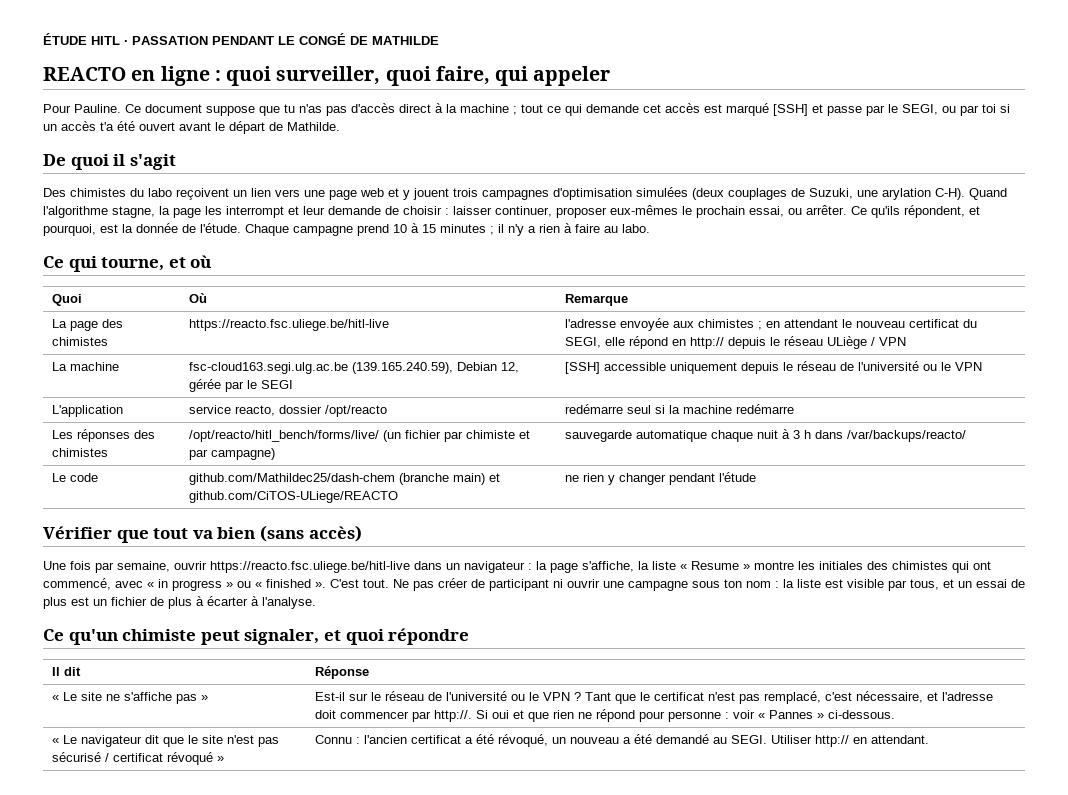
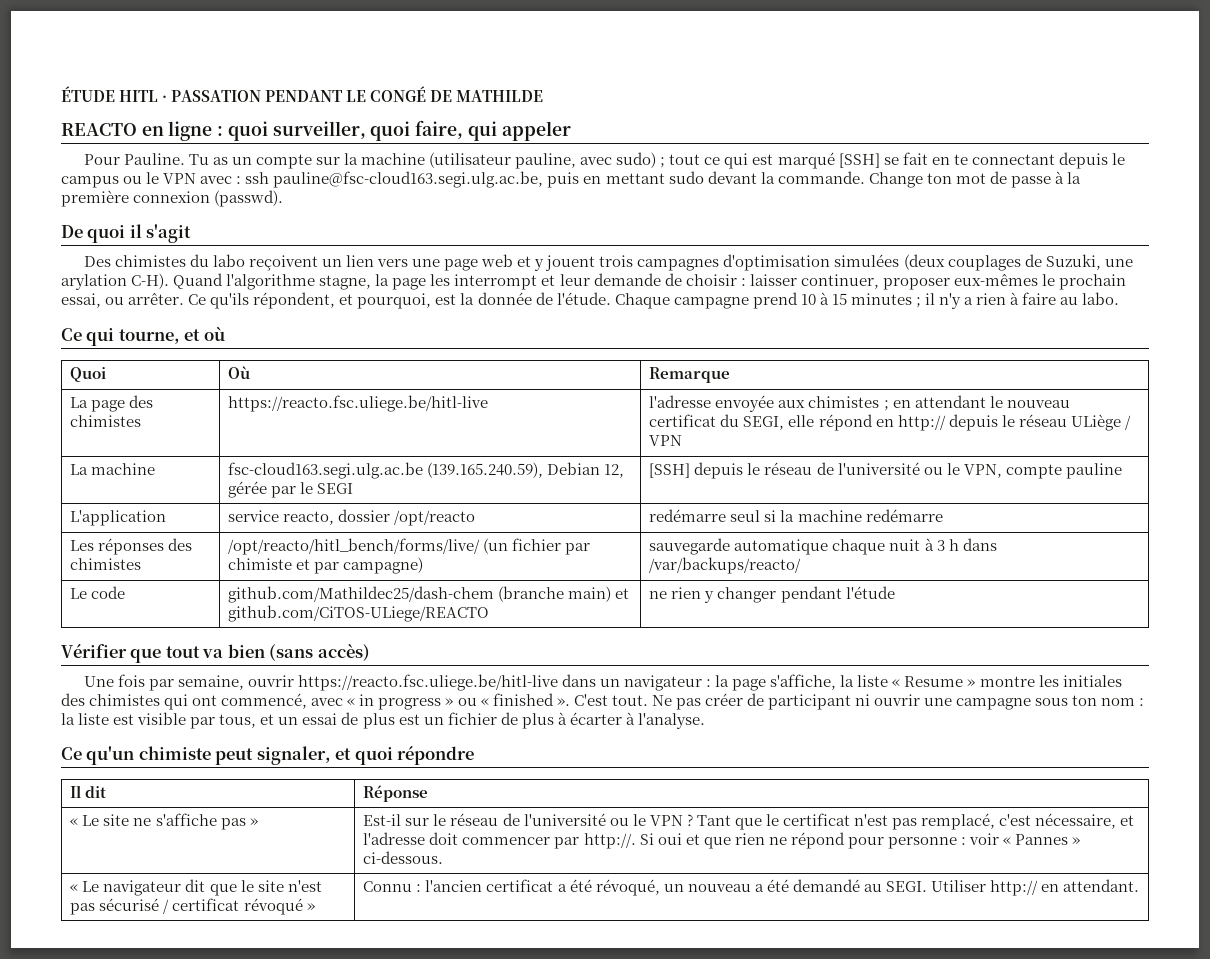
[125,103,1010,116] [43,121,340,134] Ce document suppose que tu n'as pas d'accès direct à la machine ; tout ce qui demande cet accès est marqué [SSH] et passe par le SEGI, ou par toi si un accès t'a été ouvert avant le départ de Mathilde. -> [188,152,1125,169] [61,171,1082,188] [61,190,284,207] Tu as un compte sur la machine (utilisateur pauline, avec sudo) ; tout ce qui est marqué [SSH] se fait en te connectant depuis le campus ou le VPN avec : ssh pauline@fsc-cloud163.segi.ulg.ac.be, puis en mettant sudo devant la commande. Change ton mot de passe à la première connexion (passwd).
[604,362,738,374] accessible uniquement -> (691, 470) none
[955,362,983,371] VPN -> [963,463,1122,479] VPN, compte pauline

